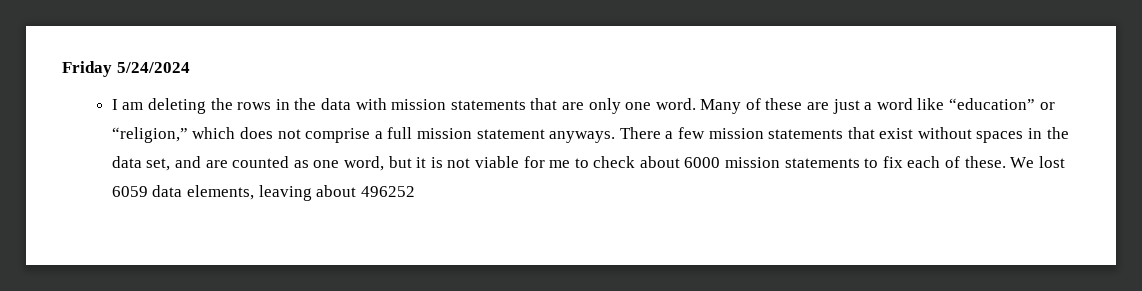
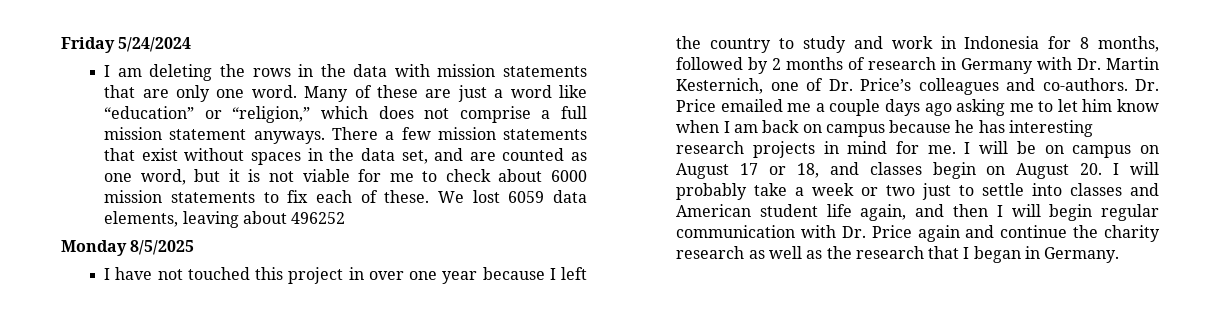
(415, 191) none -> [61,240,195,256] [104,267,588,284] [676,36,1159,53] [676,57,1159,74] [676,78,1159,95] [676,99,1159,116] [676,120,1094,137] [676,141,1159,158] [676,162,1160,179] [676,183,1159,200] [676,204,1159,221] [676,225,1160,242] [676,246,1120,263] // Monday 8/5/2025 // I have not touched this project in over one year because I left the country to study and work in Indonesia for 8 months, followed by 2 months of research in Germany with Dr. Martin Kesternich, one of Dr. Price’s colleagues and co-authors. Dr. Price emailed me a couple days ago asking me to let him know when I am back on campus because he has interesting research projects in mind for me. I will be on campus on August 17 or 18, and classes begin on August 20. I will probably take a week or two just to settle into classes and American student life again, and then I will begin regular communication with Dr. Price again and continue the charity research as well as the research that I began in Germany.

